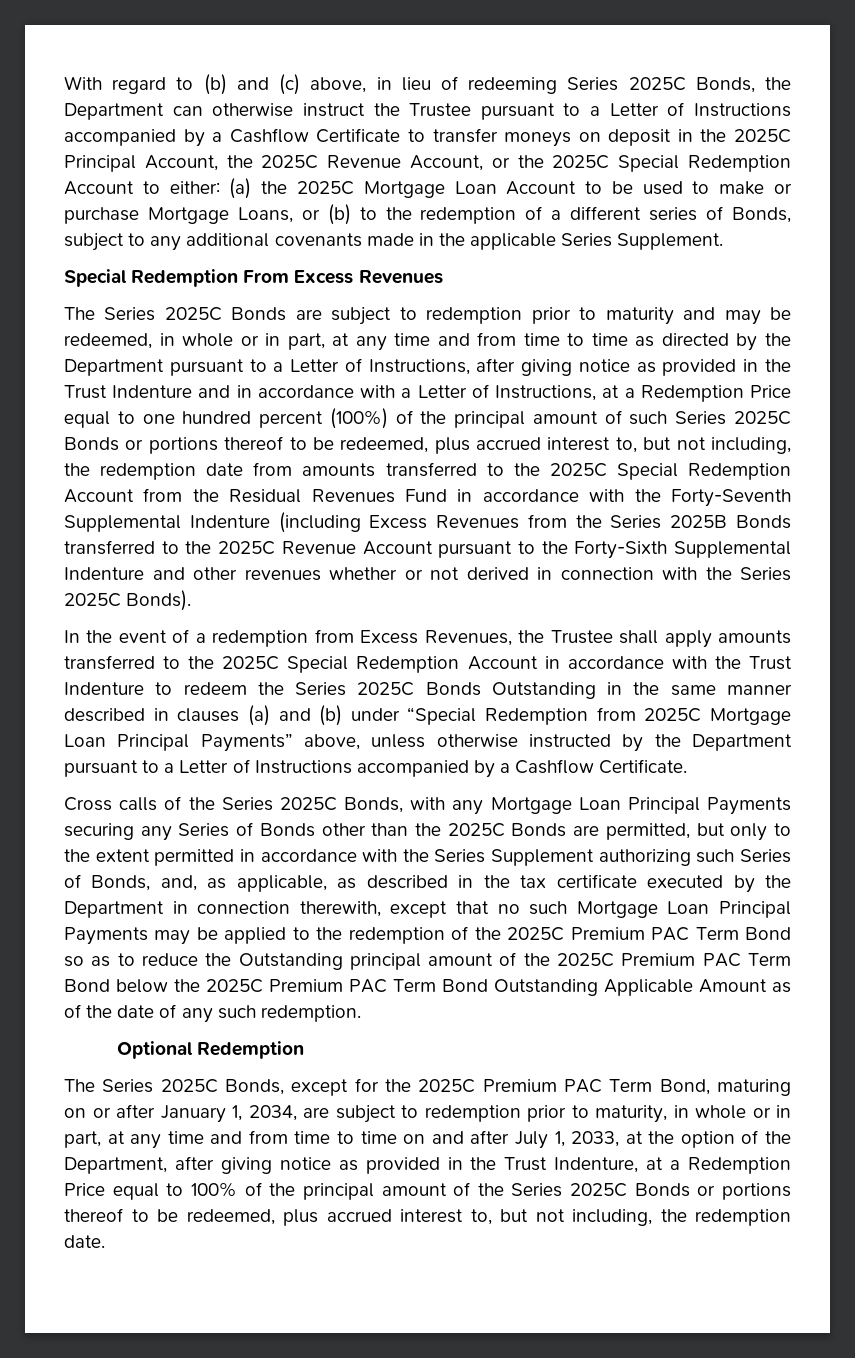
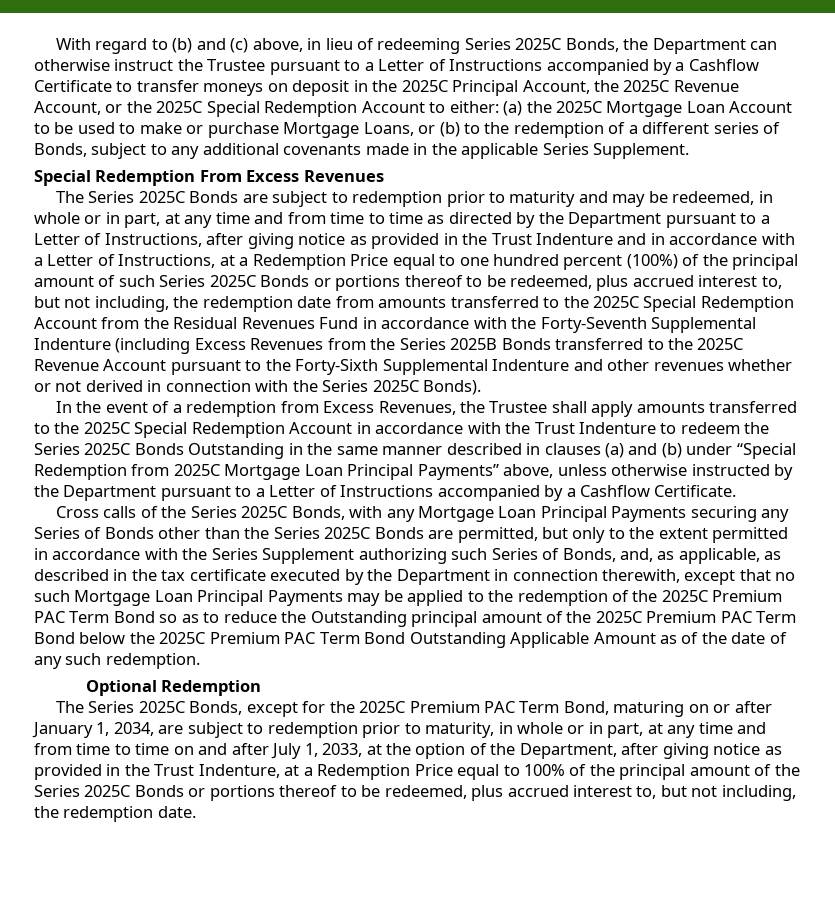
(441, 829) none -> [273,527,320,539] Series

